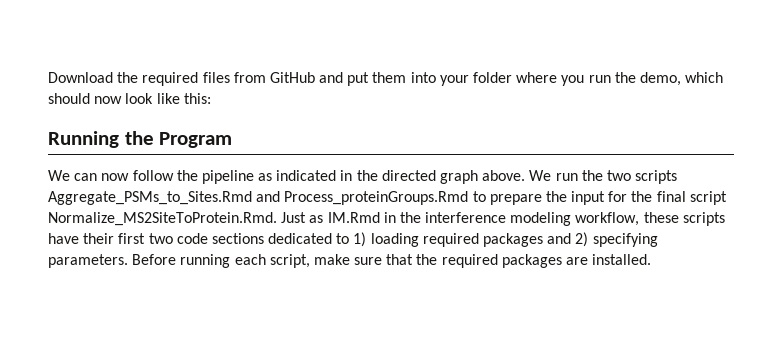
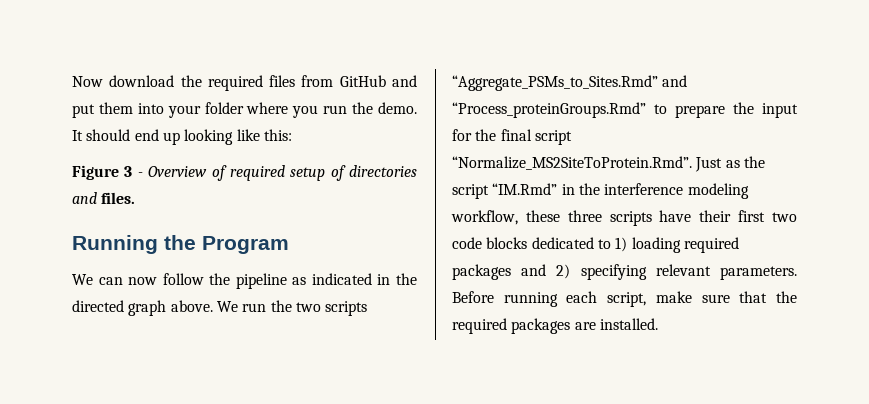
[48,72,113,83] Download -> [72,75,175,87] Now download
[639,72,724,86] [48,93,211,104] demo, which should now look like this: -> [378,102,417,114] [72,129,292,145] [72,165,417,181] [72,192,136,204] demo. It should end up looking like this: // Figure 3 - Overview of required setup of directories and files.
[48,191,469,205] Aggregate_PSMs_to_Sites.Rmd and Process_proteinGroups.Rmd -> [452,75,688,91] [452,102,646,118] “Aggregate_PSMs_to_Sites.Rmd” and “Process_proteinGroups.Rmd”
[48,212,277,226] Normalize_MS2SiteToProtein.Rmd. -> [452,156,692,170] “Normalize_MS2SiteToProtein.Rmd”.
[327,212,380,223] IM.Rmd -> [743,156,765,168] [452,183,558,199] the script “IM.Rmd”
(679, 217) none -> [567,210,602,222] three
[211,233,264,244] sections -> [486,237,528,249] blocks
(658, 240) none -> [655,264,711,276] relevant

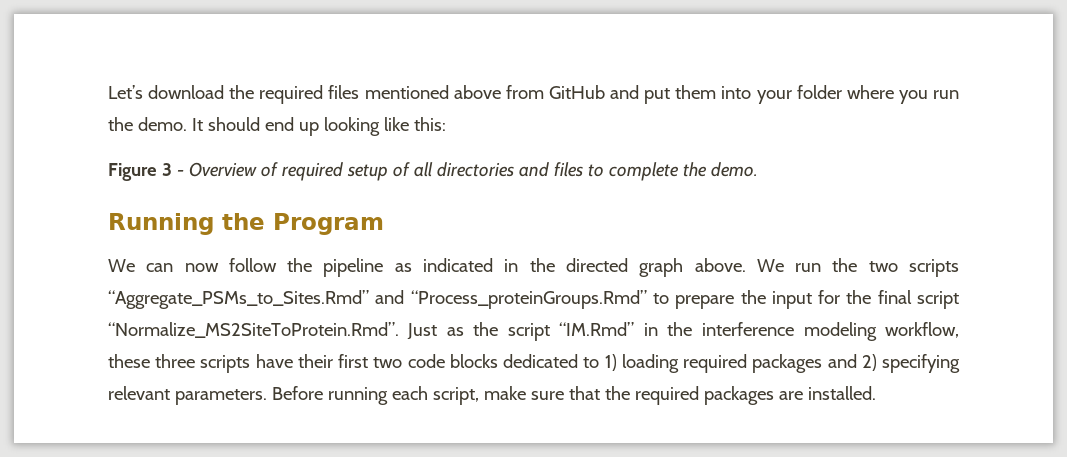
[72,76,103,87] Now -> [108,85,143,99] Let’s
(296, 81) none -> [364,85,501,99] mentioned above
(346, 173) none -> [413,162,433,177] all
[101,192,136,204] files. -> [553,162,758,181] files to complete the demo.

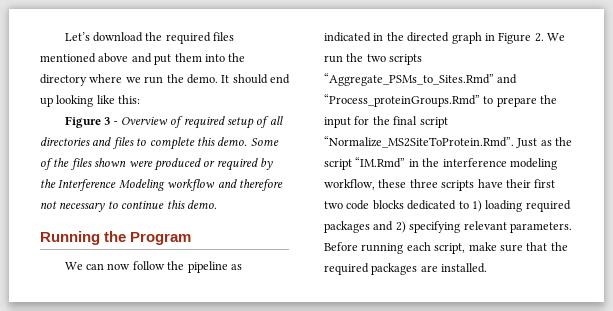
[505,85,605,99] from GitHub -> (129, 58) none
[756,85,928,104] your folder where you -> [228,53,246,62] [40,74,141,86] the directory where we
[682,162,707,177] the -> [196,137,279,146] [40,158,273,171] [40,179,283,191] [40,200,185,212] this demo. Some of the files shown were produced or required by the Interference Modeling workflow and therefore not necessary to continue this
[694,258,746,272] above. -> [484,32,544,44] in Figure 2.

